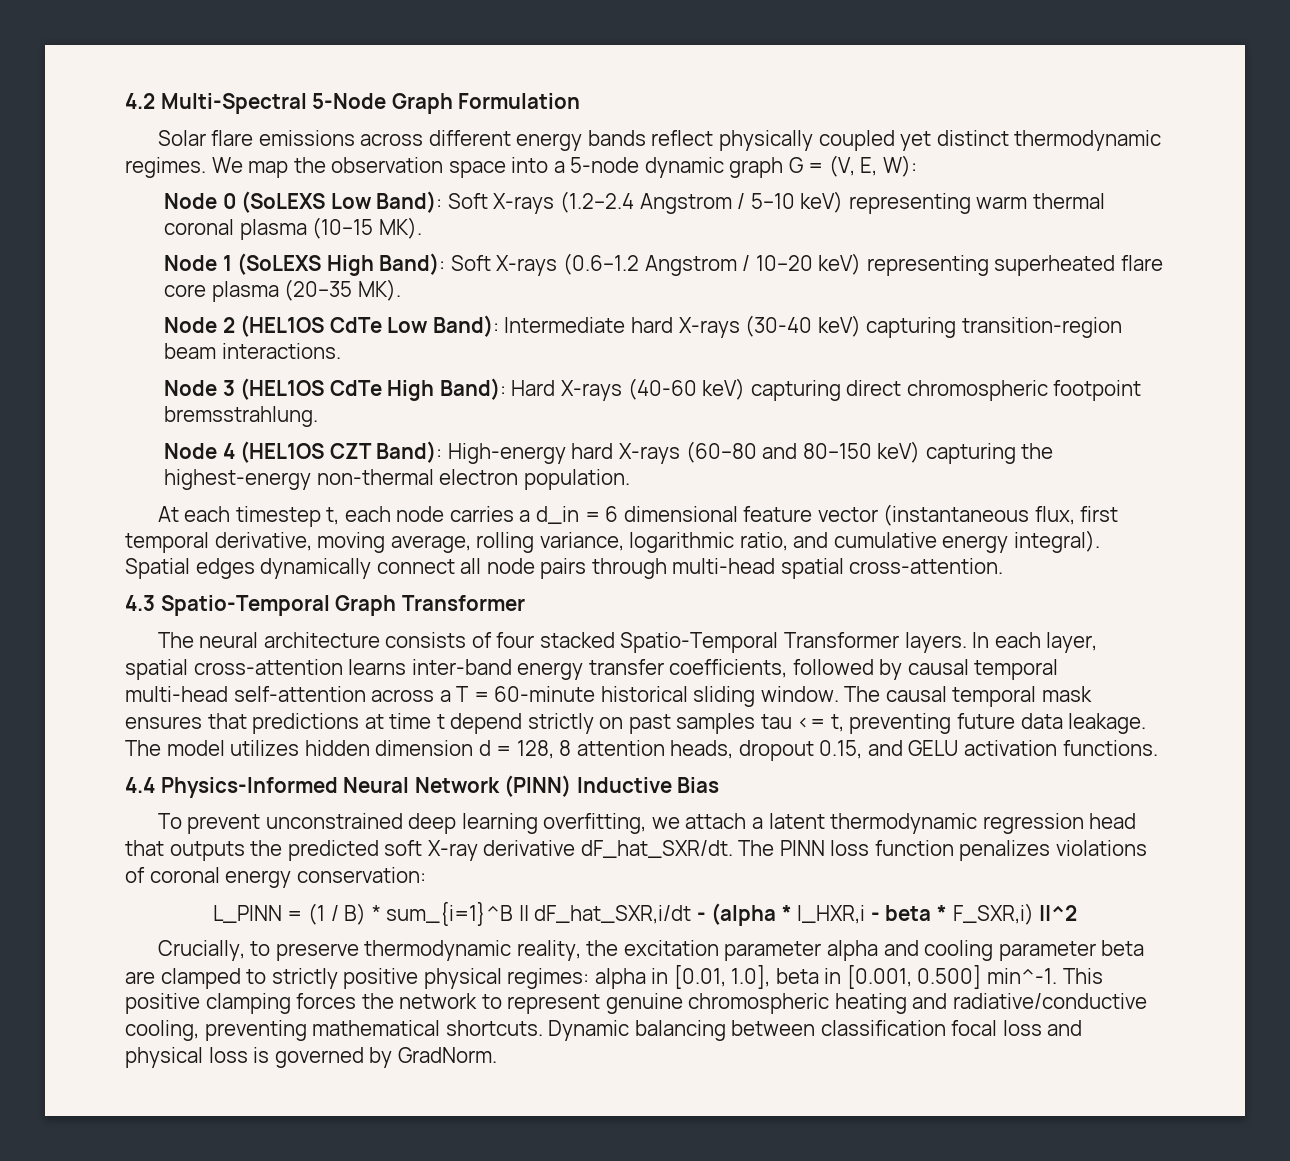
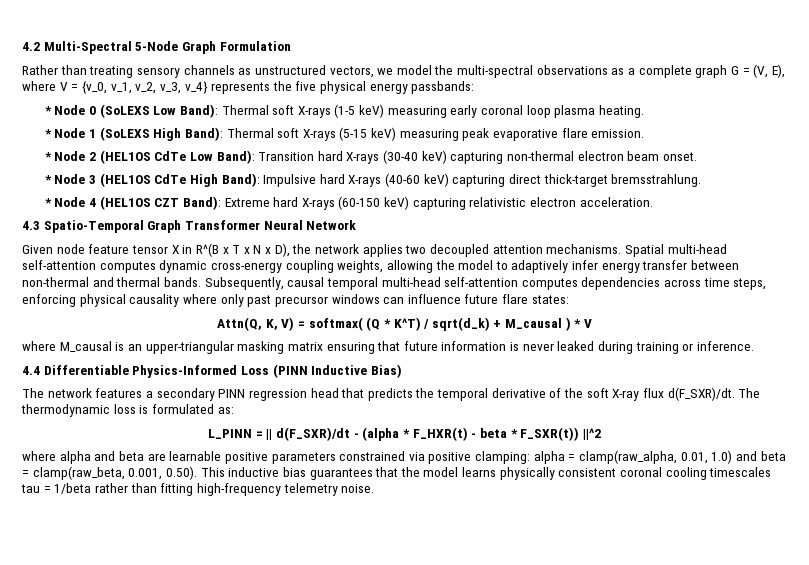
[157,130,1162,151] [125,155,918,178] Solar flare emissions across different energy bands reflect physically coupled yet distinct thermodynamic regimes. We map the observation space into a 5-node dynamic graph G = (V, E, W): // -> [22,64,785,78] [22,81,475,94] [44,106,52,115] Rather than treating sensory channels as unstructured vectors, we model the multi-spectral observations as a complete graph G = (V, E), where V = {v_0, v_1, v_2, v_3, v_4} represents the five physical energy passbands: // *
[447,191,1105,214] [164,217,422,240] Soft X-rays (1.2–2.4 Angstrom / 5–10 keV) representing warm thermal coronal plasma (10–15 MK). // -> [221,104,644,118] [44,129,52,138] Thermal soft X-rays (1-5 keV) measuring early coronal loop plasma heating. // *
[450,253,1163,276] [164,279,401,302] Soft X-rays (0.6–1.2 Angstrom / 10–20 keV) representing superheated flare core plasma (20–35 MK). // -> [226,127,645,141] [44,152,52,161] Thermal soft X-rays (5-15 keV) measuring peak evaporative flare emission. // *
[504,317,626,333] Intermediate -> [258,152,315,161] Transition
[961,317,1122,338] [164,343,341,359] transition-region beam interactions. // -> [507,151,697,161] [44,175,52,184] non-thermal electron beam onset. // *
[511,380,556,396] Hard -> [263,174,345,187] Impulsive hard
[906,380,1142,401] chromospheric footpoint -> [543,174,608,187] thick-target
(319, 416) none -> [44,198,52,207] *
[447,441,1054,464] [164,469,630,490] [157,504,1119,527] [125,530,1100,553] [125,558,1004,579] [125,595,525,616] [157,632,1098,653] [125,659,1059,680] [125,686,1092,707] [125,713,1147,734] [125,740,1158,761] [125,775,720,798] [157,813,1137,834] [125,840,1147,861] [125,867,426,888] [212,902,692,926] High-energy hard X-rays (60–80 and 80–150 keV) capturing the highest-energy non-thermal electron population. // At each timestep t, each node carries a d_in = 6 dimensional feature vector (instantaneous flux, first temporal derivative, moving average, rolling variance, logarithmic ratio, and cumulative energy integral). Spatial edges dynamically connect all node pairs through multi-head spatial cross-attention. // 4.3 Spatio-Temporal Graph Transformer // The neural architecture consists of four stacked Spatio-Temporal Transformer layers. In each layer, spatial cross-attention learns inter-band energy transfer coefficients, followed by causal temporal multi-head self-attention across a T = 60-minute historical sliding window. The causal temporal mask ensures that predictions at time t depend strictly on past samples tau <= t, preventing future data leakage. The model utilizes hidden dimension d = 128, 8 attention heads, dropout 0.15, and GELU activation functions. // 4.4 Physics-Informed Neural Network (PINN) Inductive Bias // To prevent unconstrained deep learning overfitting, we attach a latent thermodynamic regression head that outputs the predicted soft X-ray derivative dF_hat_SXR/dt. The PINN loss function penalizes violations of coronal energy conservation: // L_PINN = (1 / B) * sum_{i=1}^B || dF_hat_SXR,i/dt -> [224,196,653,210] [22,220,357,233] [22,243,727,257] [22,260,740,273] [22,277,767,290] [22,294,569,307] [216,317,593,331] [22,341,754,354] [22,364,402,378] [22,387,761,401] [21,404,234,417] [208,427,351,441] Extreme hard X-rays (60-150 keV) capturing relativistic electron acceleration. // 4.3 Spatio-Temporal Graph Transformer Neural Network // Given node feature tensor X in R^(B x T x N x D), the network applies two decoupled attention mechanisms. Spatial multi-head self-attention computes dynamic cross-energy coupling weights, allowing the model to adaptively infer energy transfer between non-thermal and thermal bands. Subsequently, causal temporal multi-head self-attention computes dependencies across time steps, enforcing physical causality where only past precursor windows can influence future flare states: // Attn(Q, K, V) = softmax( (Q * K^T) / sqrt(d_k) + M_causal ) * V // where M_causal is an upper-triangular masking matrix ensuring that future information is never leaked during training or inference. // 4.4 Differentiable Physics-Informed Loss (PINN Inductive Bias) // The network features a secondary PINN regression head that predicts the temporal derivative of the soft X-ray flux d(F_SXR)/dt. The thermodynamic loss is formulated as: // L_PINN = || d(F_SXR)/dt
[797,905,866,924] I_HXR,i -> [412,427,468,441] F_HXR(t)
[952,903,1034,925] F_SXR,i) -> [520,427,580,441] F_SXR(t))
[157,940,1145,961] [125,965,1103,989] [125,993,1147,1014] [125,1020,1083,1041] [125,1047,497,1068] Crucially, to preserve thermodynamic reality, the excitation parameter alpha and cooling parameter beta are clamped to strictly positive physical regimes: alpha in [0.01, 1.0], beta in [0.001, 0.500] min^-1. This positive clamping forces the network to represent genuine chromospheric heating and radiative/conductive cooling, preventing mathematical shortcuts. Dynamic balancing between classification focal loss and physical loss is governed by GradNorm. -> [22,450,786,464] [22,466,772,480] [21,483,375,496] where alpha and beta are learnable positive parameters constrained via positive clamping: alpha = clamp(raw_alpha, 0.01, 1.0) and beta = clamp(raw_beta, 0.001, 0.50). This inductive bias guarantees that the model learns physically consistent coronal cooling timescales tau = 1/beta rather than fitting high-frequency telemetry noise.

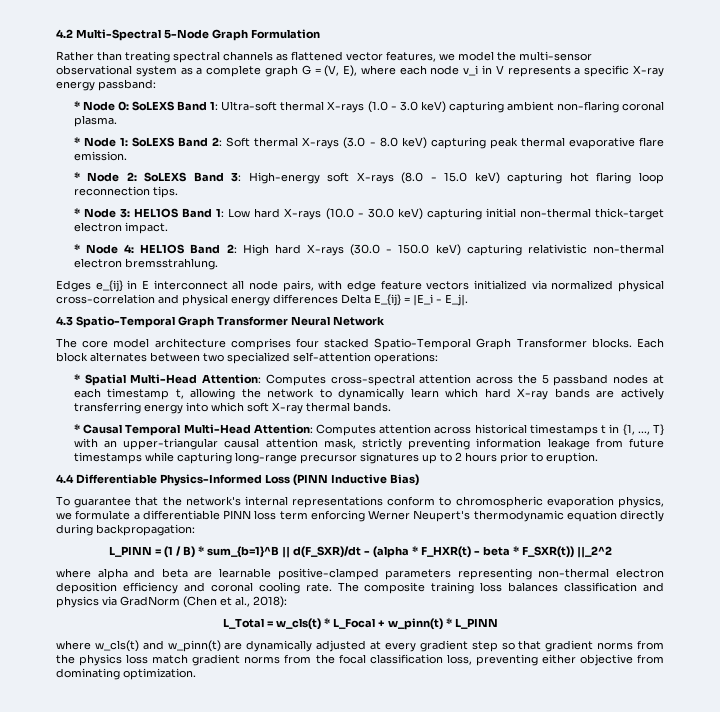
[136,67,180,78] sensory -> [173,51,220,63] spectral
[254,65,608,78] unstructured vectors, we model the multi-spectral observations -> [291,51,592,62] [56,65,177,77] flattened vector features, we model the multi-sensor observational system
[59,81,475,94] [44,104,644,118] [44,127,490,141] V = {v_0, v_1, v_2, v_3, v_4} represents the five physical energy passbands: // * Node 0 (SoLEXS Low Band): Thermal soft X-rays (1-5 keV) measuring early coronal loop plasma heating. // * Node 1 (SoLEXS High Band): Thermal soft X-rays (5-15 keV) measuring peak -> [399,65,664,77] [56,79,156,91] [73,101,664,113] [73,115,117,127] [73,137,565,149] each node v_i in V represents a specific X-ray energy passband: // * Node 0: SoLEXS Band 1: Ultra-soft thermal X-rays (1.0 - 3.0 keV) capturing ambient non-flaring coronal plasma. // * Node 1: SoLEXS Band 2: Soft thermal X-rays (3.0 - 8.0 keV) capturing peak thermal
[88,150,697,164] [44,173,702,187] [44,196,653,210] 2 (HEL1OS CdTe Low Band): Transition hard X-rays (30-40 keV) capturing non-thermal electron beam onset. // * Node 3 (HEL1OS CdTe High Band): Impulsive hard X-rays (40-60 keV) capturing direct thick-target bremsstrahlung. // * Node 4 (HEL1OS CZT Band): Extreme hard X-rays (60-150 keV) capturing relativistic electron acceleration. -> [126,172,665,184] [73,186,178,198] [73,208,664,220] [73,222,168,234] [73,244,665,256] [73,258,218,270] [56,280,665,292] [56,294,468,306] 2: SoLEXS Band 3: High-energy soft X-rays (8.0 - 15.0 keV) capturing hot flaring loop reconnection tips. // * Node 3: HEL1OS Band 1: Low hard X-rays (10.0 - 30.0 keV) capturing initial non-thermal thick-target electron impact. // * Node 4: HEL1OS Band 2: High hard X-rays (30.0 - 150.0 keV) capturing relativistic non-thermal electron bremsstrahlung. // Edges e_{ij} in E interconnect all node pairs, with edge feature vectors initialized via normalized physical cross-correlation and physical energy differences Delta E_{ij} = |E_i - E_j|.
[22,243,727,257] [22,260,740,273] [22,277,767,290] [22,294,569,307] [216,317,593,331] [22,341,754,354] Given node feature tensor X in R^(B x T x N x D), the network applies two decoupled attention mechanisms. Spatial multi-head self-attention computes dynamic cross-energy coupling weights, allowing the model to adaptively infer energy transfer between non-thermal and thermal bands. Subsequently, causal temporal multi-head self-attention computes dependencies across time steps, enforcing physical causality where only past precursor windows can influence future flare states: // Attn(Q, K, V) = softmax( (Q * K^T) / sqrt(d_k) + M_causal ) * V // where M_causal is an upper-triangular masking matrix ensuring that future information is never leaked during training or inference. -> [56,338,664,350] [56,352,438,364] [73,374,664,386] [73,388,664,400] [73,402,391,414] [73,424,665,436] [73,438,664,450] [73,452,598,464] The core model architecture comprises four stacked Spatio-Temporal Graph Transformer blocks. Each block alternates between two specialized self-attention operations: // * Spatial Multi-Head Attention: Computes cross-spectral attention across the 5 passband nodes at each timestamp t, allowing the network to dynamically learn which hard X-ray bands are actively transferring energy into which soft X-ray thermal bands. // * Causal Temporal Multi-Head Attention: Computes attention across historical timestamps t in {1, ..., T} with an upper-triangular causal attention mask, strictly preventing information leakage from future timestamps while capturing long-range precursor signatures up to 2 hours prior to eruption.
[22,387,761,401] [21,404,234,417] [208,429,263,439] The network features a secondary PINN regression head that predicts the temporal derivative of the soft X-ray flux d(F_SXR)/dt. The thermodynamic loss is formulated as: // L_PINN = -> [56,496,664,508] [56,510,664,522] [56,524,195,536] [108,546,279,558] To guarantee that the network's internal representations conform to chromospheric evaporation physics, we formulate a differentiable PINN loss term enforcing Werner Neupert's thermodynamic equation directly during backpropagation: // L_PINN = (1 / B) * sum_{b=1}^B
[582,428,601,440] ||^2 -> [576,546,612,558] ||_2^2
[224,450,786,464] [22,466,772,480] [21,483,375,496] positive parameters constrained via positive clamping: alpha = clamp(raw_alpha, 0.01, 1.0) and beta = clamp(raw_beta, 0.001, 0.50). This inductive bias guarantees that the model learns physically consistent coronal cooling timescales tau = 1/beta rather than fitting high-frequency telemetry noise. -> [277,568,665,580] [56,582,665,594] [56,596,287,608] [222,618,498,630] [56,640,665,652] [56,654,664,666] [56,668,196,680] positive-clamped parameters representing non-thermal electron deposition efficiency and coronal cooling rate. The composite training loss balances classification and physics via GradNorm (Chen et al., 2018): // L_Total = w_cls(t) * L_Focal + w_pinn(t) * L_PINN // where w_cls(t) and w_pinn(t) are dynamically adjusted at every gradient step so that gradient norms from the physics loss match gradient norms from the focal classification loss, preventing either objective from dominating optimization.

